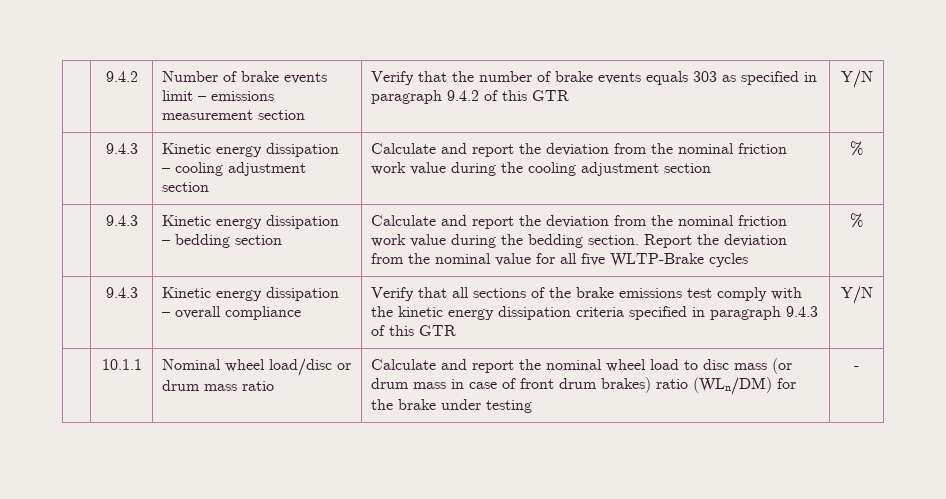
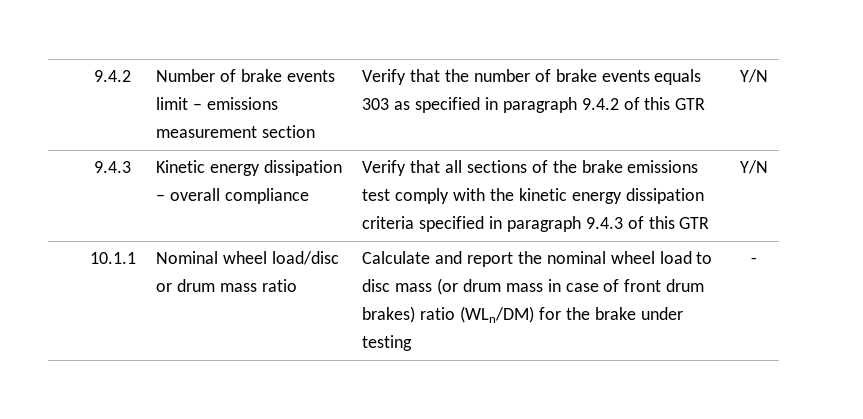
[105,143,138,154] [162,143,340,157] [162,162,307,176] [162,182,210,192] [371,143,788,157] [371,162,712,176] [849,141,863,156] [105,215,138,226] [162,215,340,229] [162,234,283,248] [371,215,788,229] [371,234,788,248] [371,253,749,267] [849,213,863,228] // | 9.4.3 | Kinetic energy dissipation – cooling adjustment section | Calculate and report the deviation from the nominal friction work value during the cooling adjustment section | % // | 9.4.3 | Kinetic energy dissipation – bedding section | Calculate and report the deviation from the nominal friction work value during the bedding section. Report the deviation from the nominal value for all five WLTP-Brake cycles | % -> (768, 76) none

